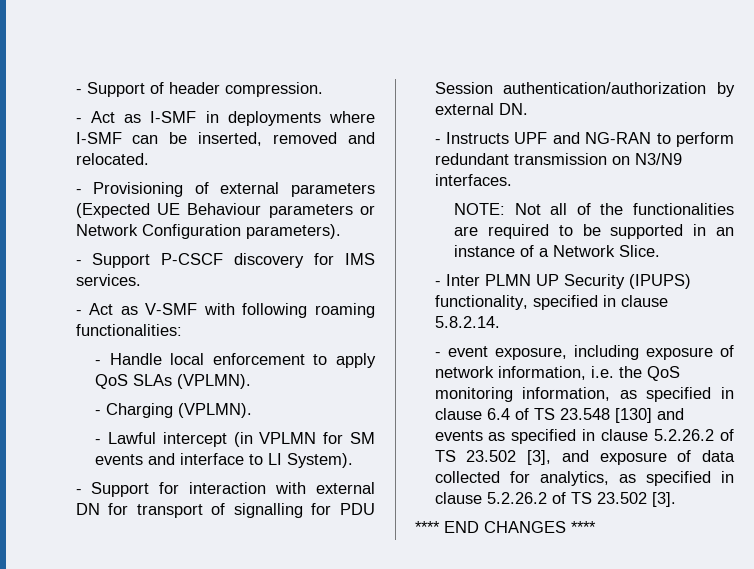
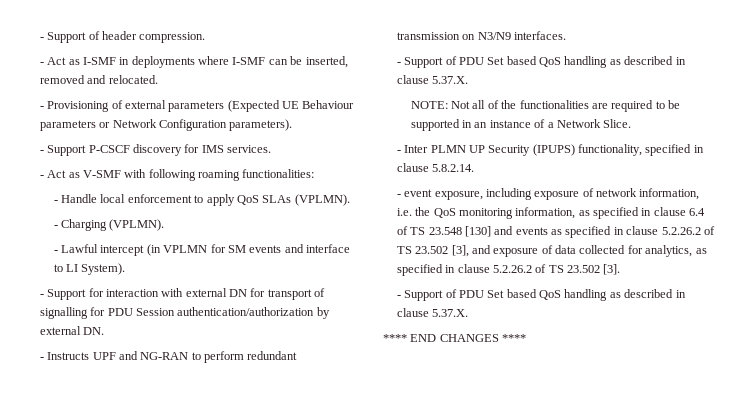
(512, 180) none -> [396,56,686,68] [396,75,469,84] // - Support of PDU Set based QoS handling as described in clause 5.37.X.
(676, 499) none -> [396,289,686,301] [396,308,469,317] // - Support of PDU Set based QoS handling as described in clause 5.37.X.

